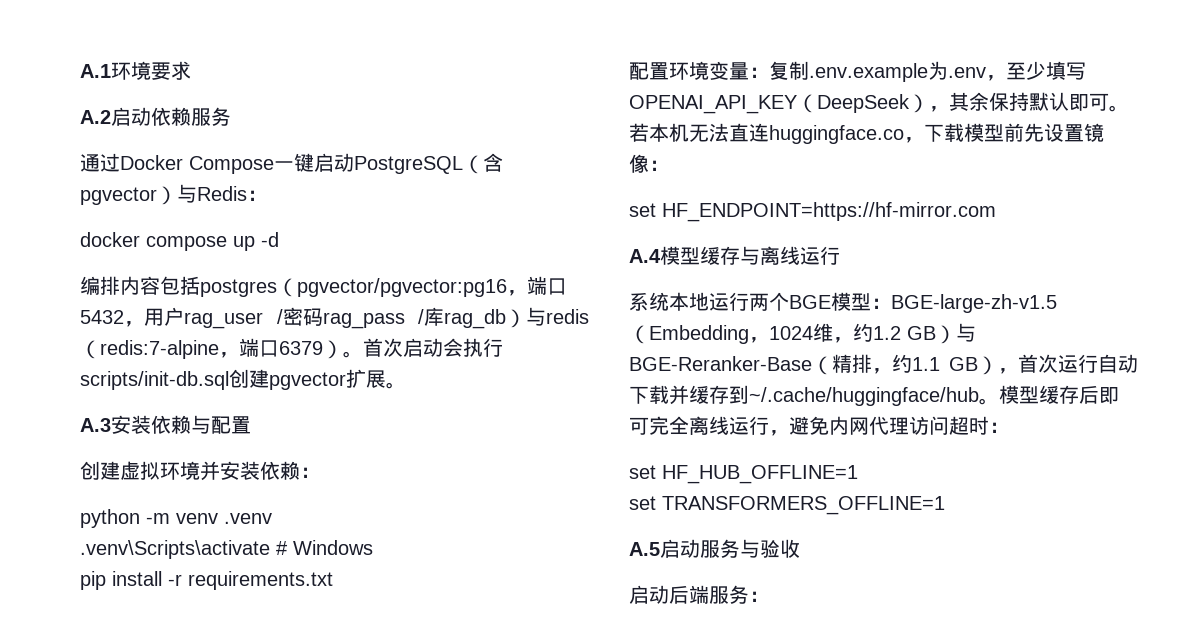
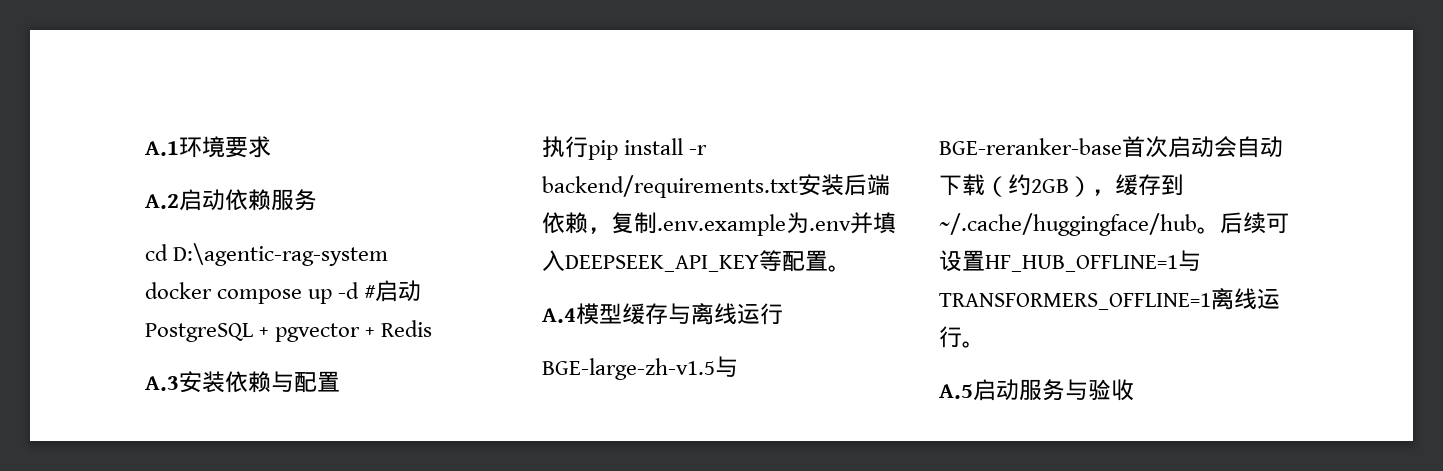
[80,153,503,174] [80,184,267,205] [80,232,279,251] [80,276,567,297] [80,307,589,329] [80,338,503,359] [80,369,406,390] 通过Docker Compose一键启动PostgreSQL（含pgvector）与Redis： // docker compose up -d // 编排内容包括postgres（pgvector/pgvector:pg16，端口5432，用户rag_user /密码rag_pass /库rag_db）与redis（redis:7-alpine，端口6379）。首次启动会执行scripts/init-db.sql创建pgvector扩展。 -> [145,243,389,266] [145,280,422,304] [145,320,433,342] cd D:\agentic-rag-system // docker compose up -d #启动PostgreSQL + pgvector + Redis
[80,461,320,481] [80,509,272,528] [80,540,373,559] [80,571,333,590] [629,61,1086,82] [629,92,1129,114] [629,123,1104,144] [629,154,669,173] [629,202,996,222] 创建虚拟环境并安装依赖： // python -m venv .venv // .venv\Scripts\activate # Windows // pip install -r requirements.txt // 配置环境变量：复制.env.example为.env，至少填写OPENAI_API_KEY（DeepSeek），其余保持默认即可。若本机无法直连huggingface.co，下载模型前先设置镜像： // set HF_ENDPOINT=https://hf-mirror.com -> [542,136,708,160] [542,174,890,198] [542,212,896,236] [542,250,851,272] 执行pip install -r backend/requirements.txt安装后端依赖，复制.env.example为.env并填入DEEPSEEK_API_KEY等配置。
[629,292,1057,313] [629,323,976,344] [629,354,1138,375] [629,385,1119,406] [629,416,1009,436] [629,465,858,484] [629,496,945,515] 系统本地运行两个BGE模型：BGE-large-zh-v1.5（Embedding，1024维，约1.2 GB）与BGE-Reranker-Base（精排，约1.1 GB），首次运行自动下载并缓存到~/.cache/huggingface/hub。模型缓存后即可完全离线运行，避免内网代理访问超时： // set HF_HUB_OFFLINE=1 // set TRANSFORMERS_OFFLINE=1 -> [542,356,738,380] [939,136,1283,158] [939,174,1184,197] [939,212,1289,236] [939,250,1201,272] [939,288,1280,310] [939,326,985,348] BGE-large-zh-v1.5与BGE-reranker-base首次启动会自动下载（约2GB），缓存到~/.cache/huggingface/hub。后续可设置HF_HUB_OFFLINE=1与TRANSFORMERS_OFFLINE=1离线运行。
[629,585,769,604] // 启动后端服务： -> (1134, 390) none

